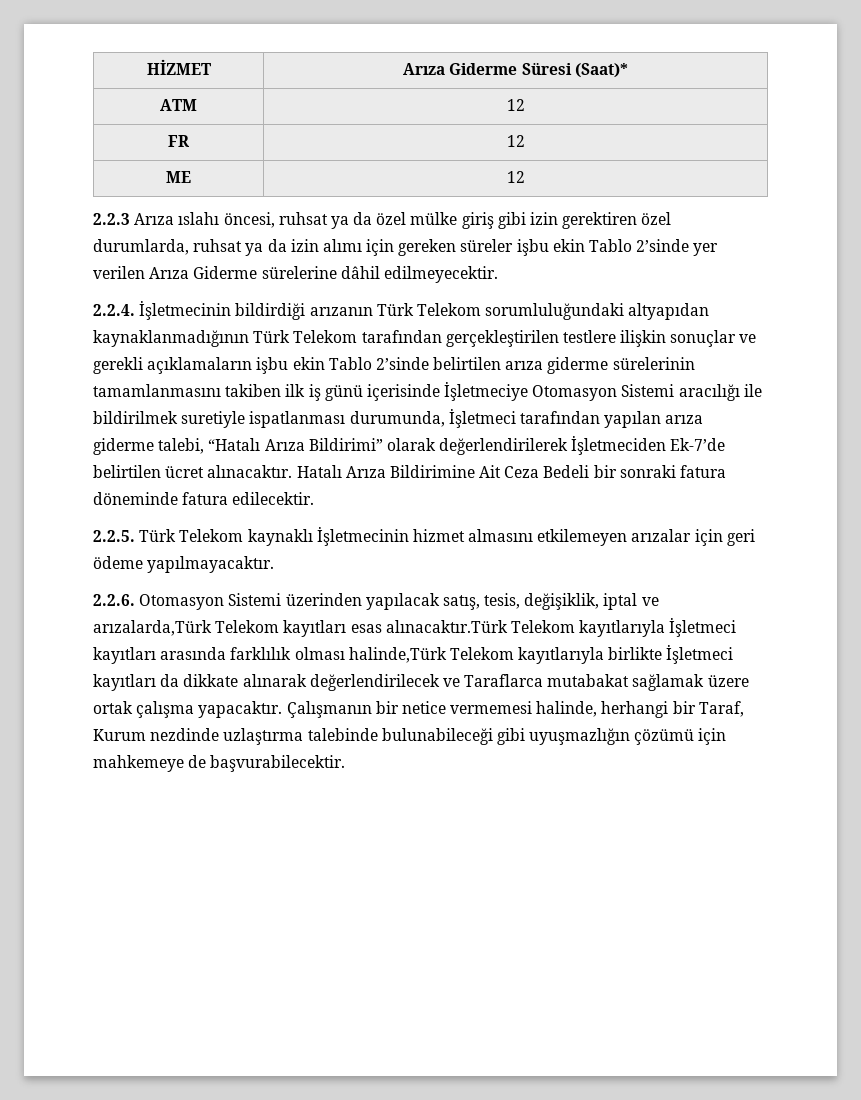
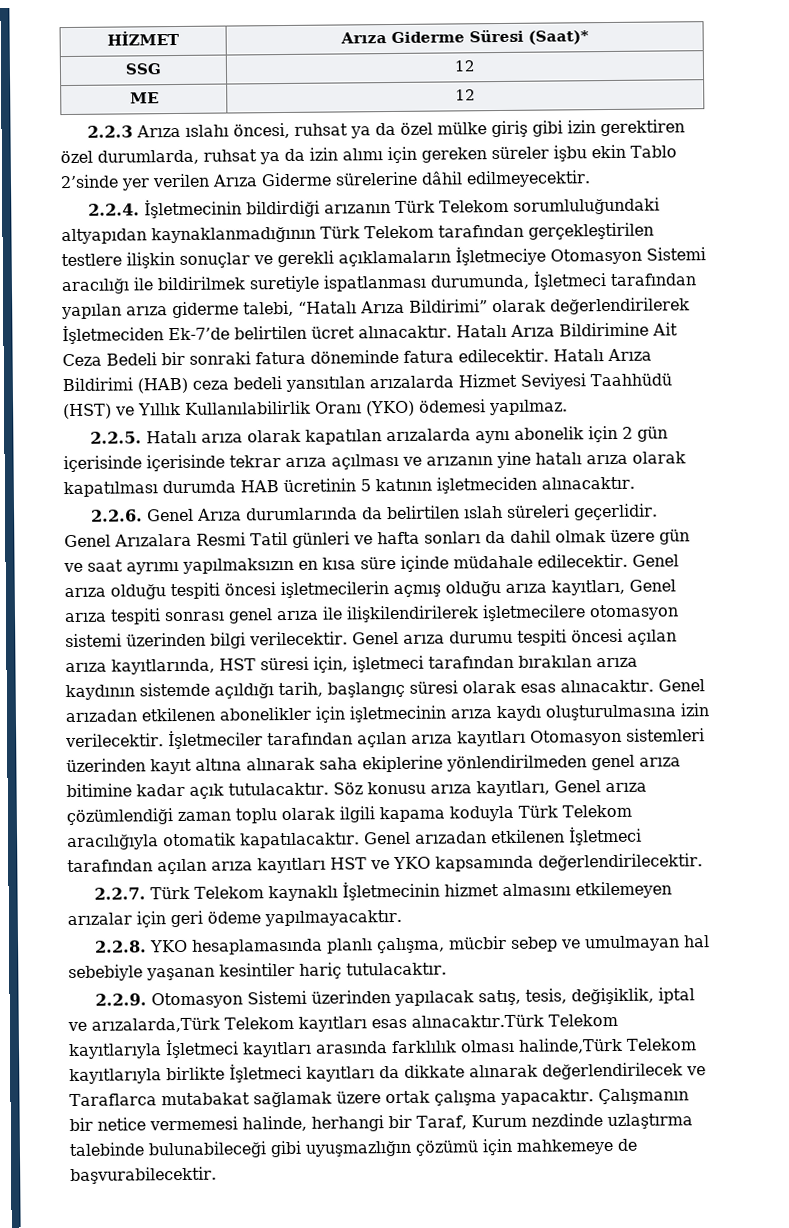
[160,99,197,111] [506,99,525,111] [168,135,190,147] ATM | 12 // FR -> [125,63,161,75] SSG
[256,357,695,374] [93,384,440,401] işbu ekin Tablo 2’sinde belirtilen arıza giderme sürelerinin tamamlanmasını takiben ilk iş günü içerisinde -> (451, 258) none
[93,530,135,542] // 2.2.5. -> [552,348,652,362] [62,373,672,394] [63,399,568,420] [90,425,669,445] [63,451,686,473] [63,476,635,498] [91,503,659,522] [64,529,690,548] [63,553,679,575] [64,579,676,600] [64,604,679,625] [65,628,677,649] [65,655,638,675] [65,679,705,701] [65,703,709,723] [65,728,705,750] [66,754,681,775] [66,780,647,799] [66,804,632,826] [67,826,642,851] [67,853,703,875] [94,887,147,900] Hatalı Arıza Bildirimi (HAB) ceza bedeli yansıtılan arızalarda Hizmet Seviyesi Taahhüdü (HST) ve Yıllık Kullanılabilirlik Oranı (YKO) ödemesi yapılmaz. // 2.2.5. Hatalı arıza olarak kapatılan arızalarda aynı abonelik için 2 gün içerisinde içerisinde tekrar arıza açılması ve arızanın yine hatalı arıza olarak kapatılması durumda HAB ücretinin 5 katının işletmeciden alınacaktır. // 2.2.6. Genel Arıza durumlarında da belirtilen ıslah süreleri geçerlidir. Genel Arızalara Resmi Tatil günleri ve hafta sonları da dahil olmak üzere gün ve saat ayrımı yapılmaksızın en kısa süre içinde müdahale edilecektir. Genel arıza olduğu tespiti öncesi işletmecilerin açmış olduğu arıza kayıtları, Genel arıza tespiti sonrası genel arıza ile ilişkilendirilerek işletmecilere otomasyon sistemi üzerinden bilgi verilecektir. Genel arıza durumu tespiti öncesi açılan arıza kayıtlarında, HST süresi için, işletmeci tarafından bırakılan arıza kaydının sistemde açıldığı tarih, başlangıç süresi olarak esas alınacaktır. Genel arızadan etkilenen abonelikler için işletmecinin arıza kaydı oluşturulmasına izin verilecektir. İşletmeciler tarafından açılan arıza kayıtları Otomasyon sistemleri üzerinden kayıt altına alınarak saha ekiplerine yönlendirilmeden genel arıza bitimine kadar açık tutulacaktır. Söz konusu arıza kayıtları, Genel arıza çözümlendiği zaman toplu olarak ilgili kapama koduyla Türk Telekom aracılığıyla otomatik kapatılacaktır. Genel arızadan etkilenen İşletmeci tarafından açılan arıza kayıtları HST ve YKO kapsamında değerlendirilecektir. // 2.2.7.
[93,594,135,606] 2.2.6. -> [95,935,711,955] [68,962,447,982] [95,993,148,1006] 2.2.8. YKO hesaplamasında planlı çalışma, mücbir sebep ve umulmayan hal sebebiyle yaşanan kesintiler hariç tutulacaktır. // 2.2.9.

